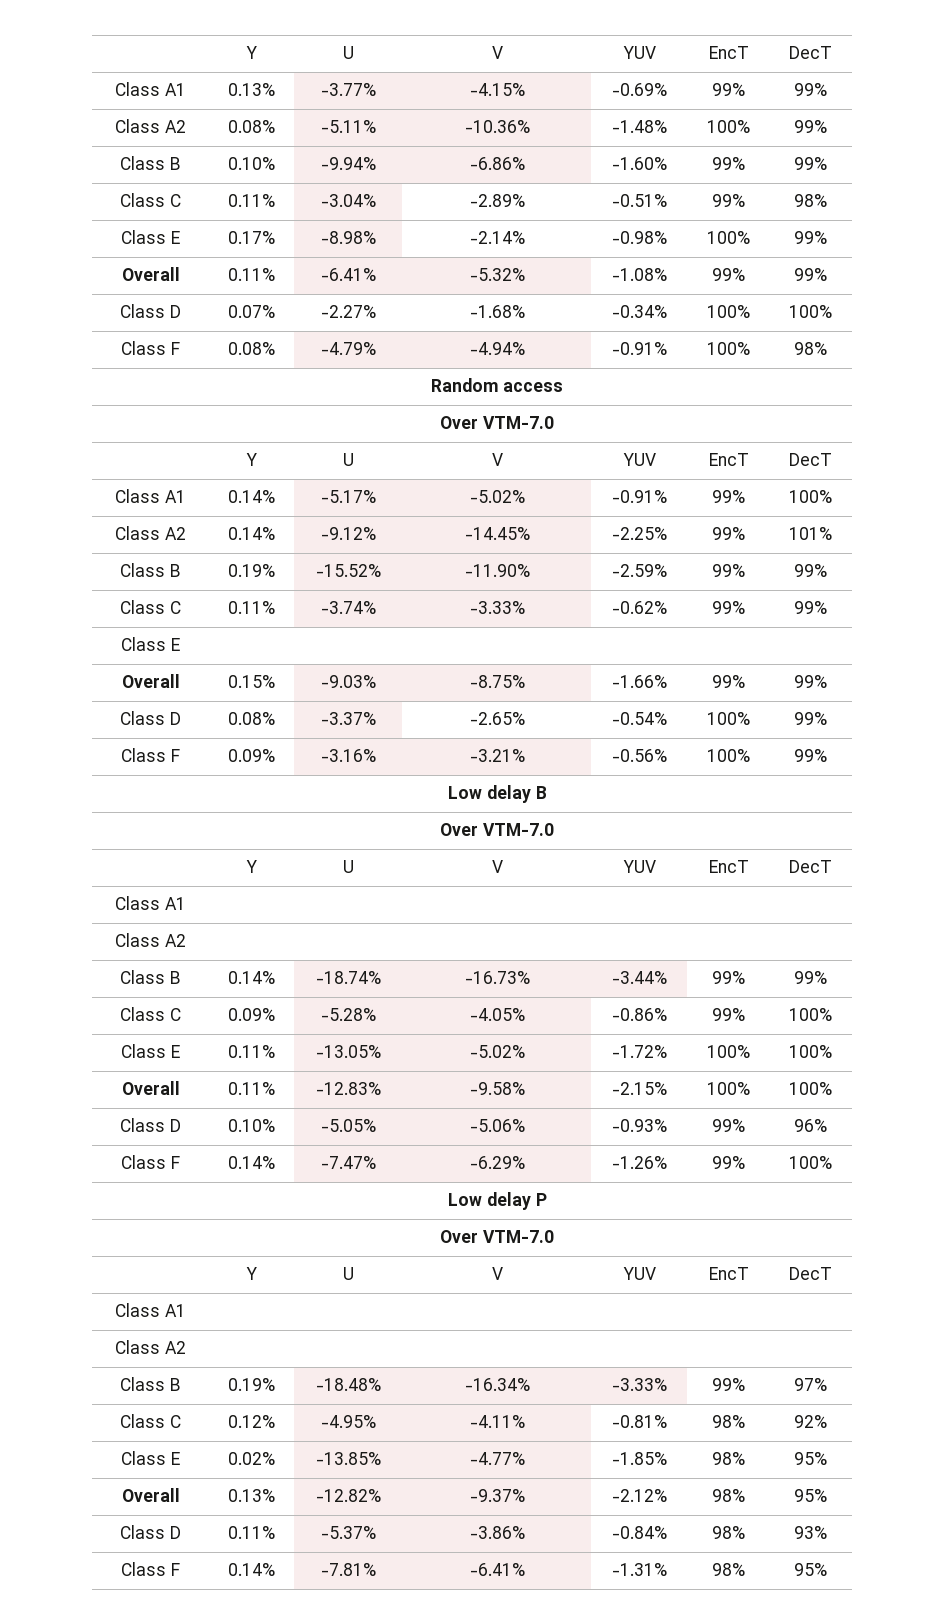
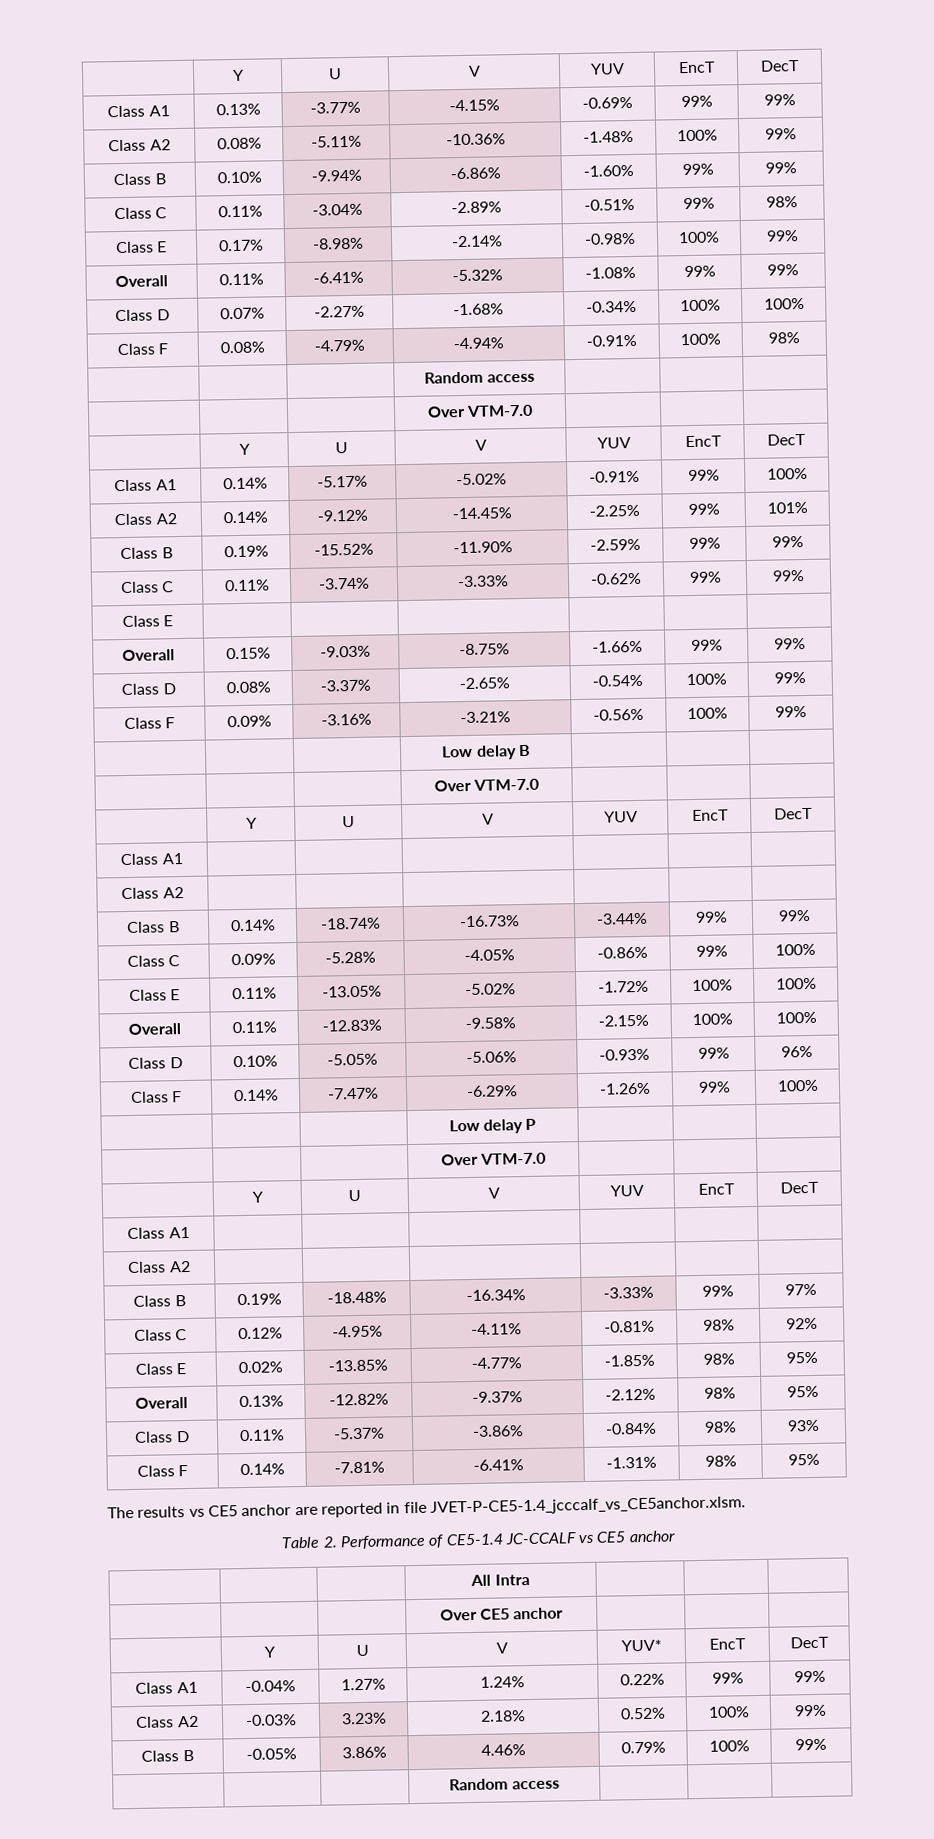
(827, 1569) none -> [107,1496,746,1519] [281,1530,675,1550] [470,1573,530,1587] [439,1607,564,1621] [264,1646,276,1658] [355,1644,369,1657] [495,1642,508,1654] [620,1639,662,1652] [709,1638,746,1650] [790,1636,829,1649] [135,1681,198,1694] [245,1680,296,1693] [340,1678,386,1691] [480,1676,525,1688] [619,1673,665,1686] [712,1672,744,1684] [794,1670,826,1683] [136,1715,199,1728] [245,1714,297,1727] [340,1712,387,1725] [480,1710,526,1722] [619,1707,666,1720] [707,1706,750,1718] [794,1704,827,1717] [141,1749,194,1762] [246,1748,297,1761] [341,1746,387,1759] [481,1744,526,1756] [620,1741,666,1754] [708,1740,750,1752] [795,1738,827,1751] [449,1778,560,1791] // The results vs CE5 anchor are reported in file JVET-P-CE5-1.4_jcccalf_vs_CE5anchor.xlsm. // Table 2. Performance of CE5-1.4 JC-CCALF vs CE5 anchor // | | | All Intra | | | // | | | Over CE5 anchor | | | // | Y | U | V | YUV* | EncT | DecT // Class A1 | -0.04% | 1.27% | 1.24% | 0.22% | 99% | 99% // Class A2 | -0.03% | 3.23% | 2.18% | 0.52% | 100% | 99% // Class B | -0.05% | 3.86% | 4.46% | 0.79% | 100% | 99% // | | | Random access | | |

